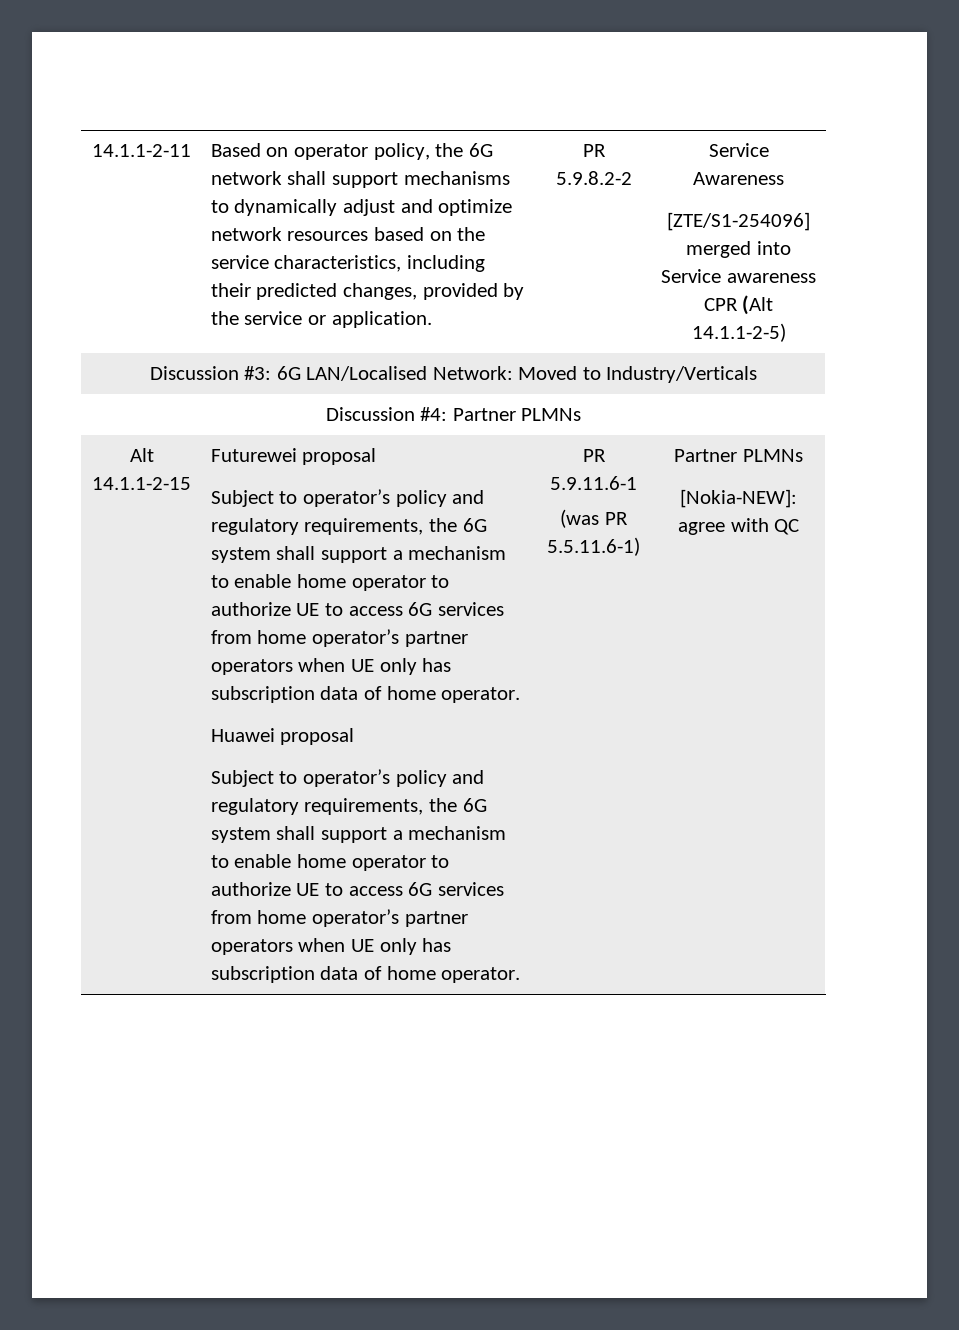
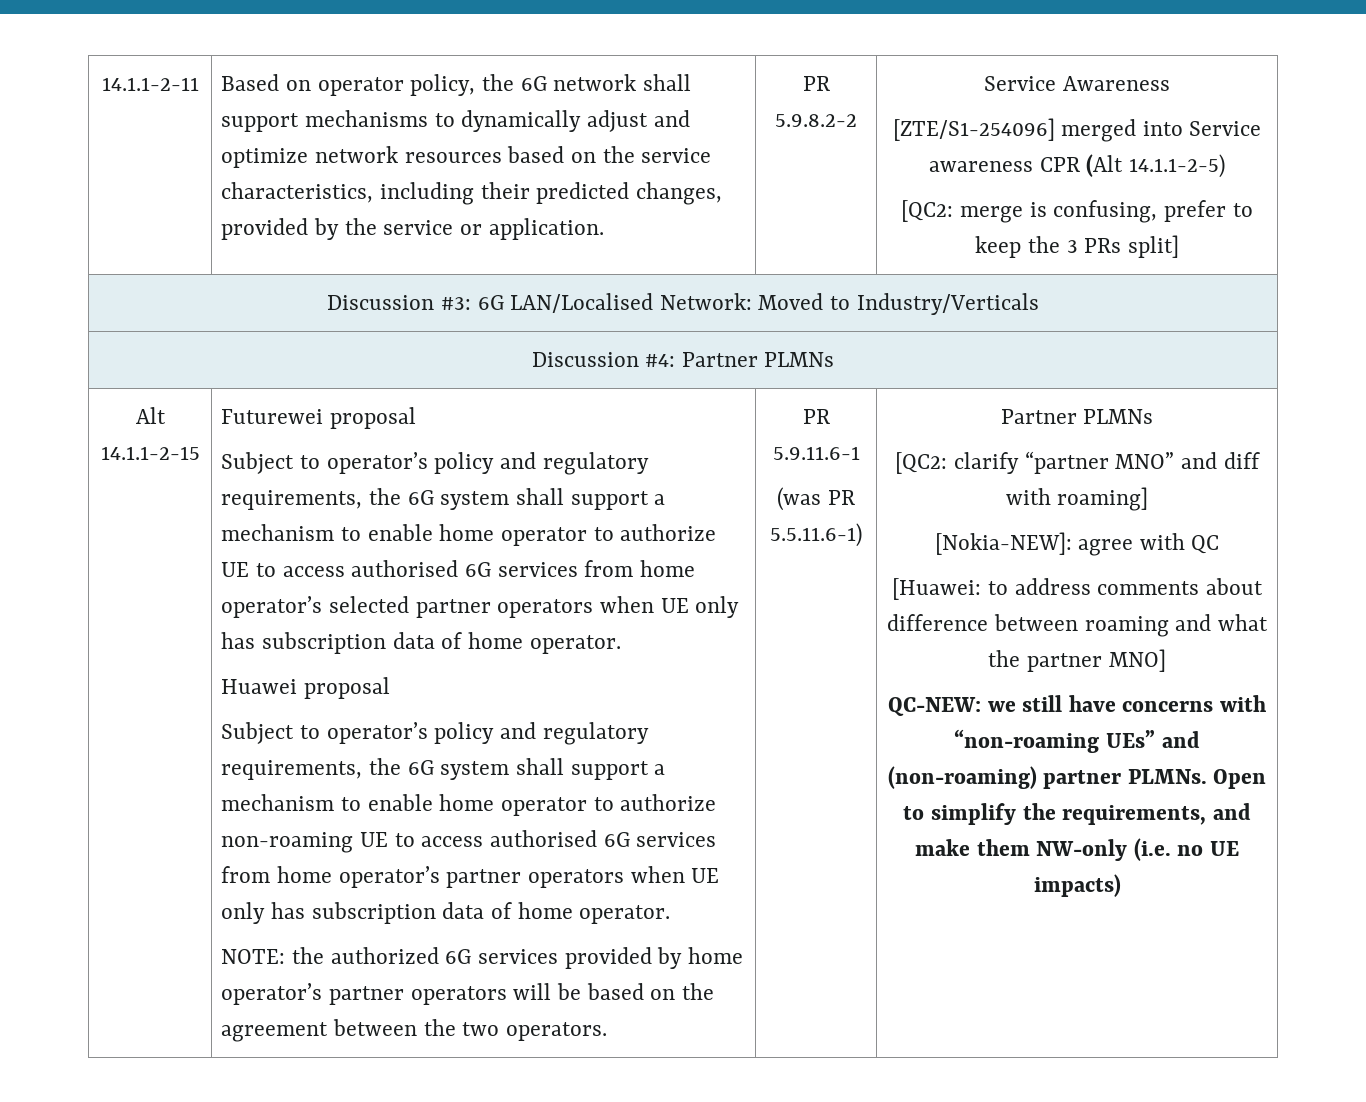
(786, 332) none -> [901,200,1253,223] [975,235,1179,258] // [QC2: merge is confusing, prefer to keep the 3 PRs split]
[408,602,504,616] [210,629,400,647] 6G services from home operator’s -> [351,560,695,577] [221,596,410,618] authorised 6G services from home operator’s selected
[296,883,403,896] UE to access -> [221,830,597,853] non-roaming UE to access authorised
(521, 975) none -> [221,947,743,969] [221,983,714,1005] [221,1019,607,1042] // NOTE: the authorized 6G services provided by home operator’s partner operators will be based on the agreement between the two operators.
[680,489,797,508] [677,518,800,535] [Nokia-NEW]: agree with QC -> [895,451,1260,474] [1005,487,1149,511] [934,532,1220,556] [892,578,1263,600] [887,614,1268,637] [988,649,1166,672] [887,695,1267,716] [954,729,1200,753] [887,766,1267,789] [903,803,1251,825] [914,838,1240,861] [1033,874,1121,897] [QC2: clarify “partner MNO” and diff with roaming] // [Nokia-NEW]: agree with QC // [Huawei: to address comments about difference between roaming and what the partner MNO] // QC-NEW: we still have concerns with “non-roaming UEs” and (non-roaming) partner PLMNs. Open to simplify the requirements, and make them NW-only (i.e. no UE impacts)

